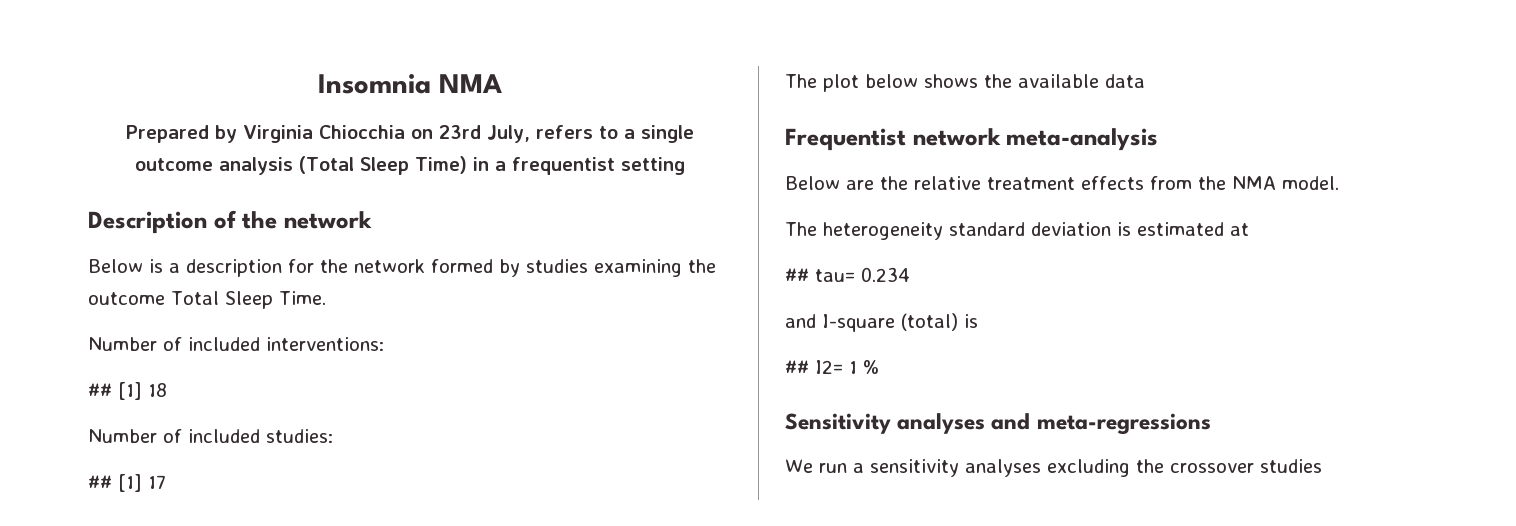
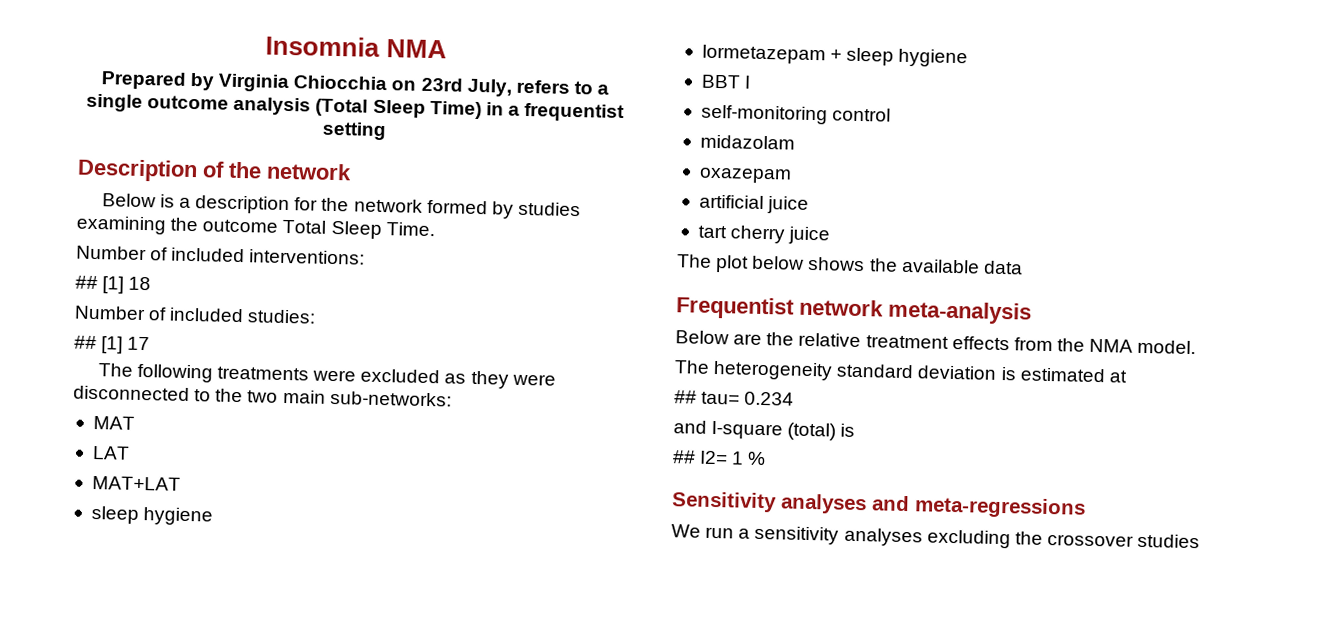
(166, 482) none -> [97,363,556,389] [73,385,452,407] [92,415,135,430] [91,445,130,460] [91,475,181,491] [90,505,214,526] [701,44,969,68] [700,74,752,89] [700,104,892,125] [699,134,795,150] [698,167,792,184] [698,194,810,214] [697,225,831,245] // The following treatments were excluded as they were disconnected to the two main sub-networks: // MAT // LAT // MAT+LAT // sleep hygiene // lormetazepam + sleep hygiene // BBT I // self-monitoring control // midazolam // oxazepam // artificial juice // tart cherry juice

